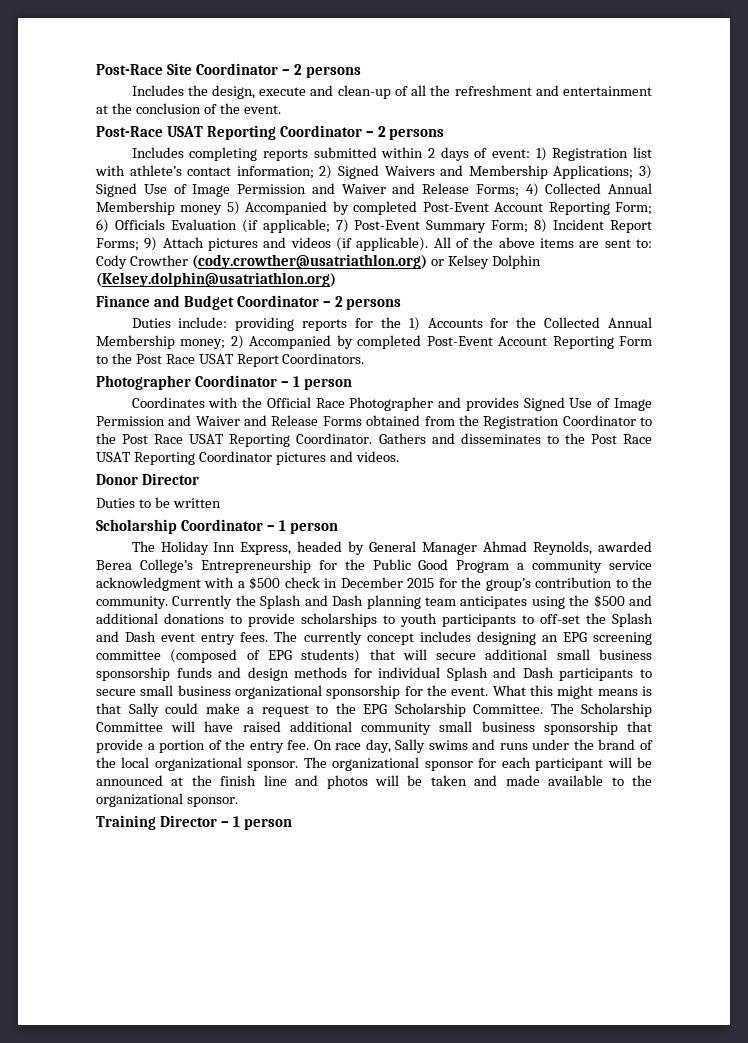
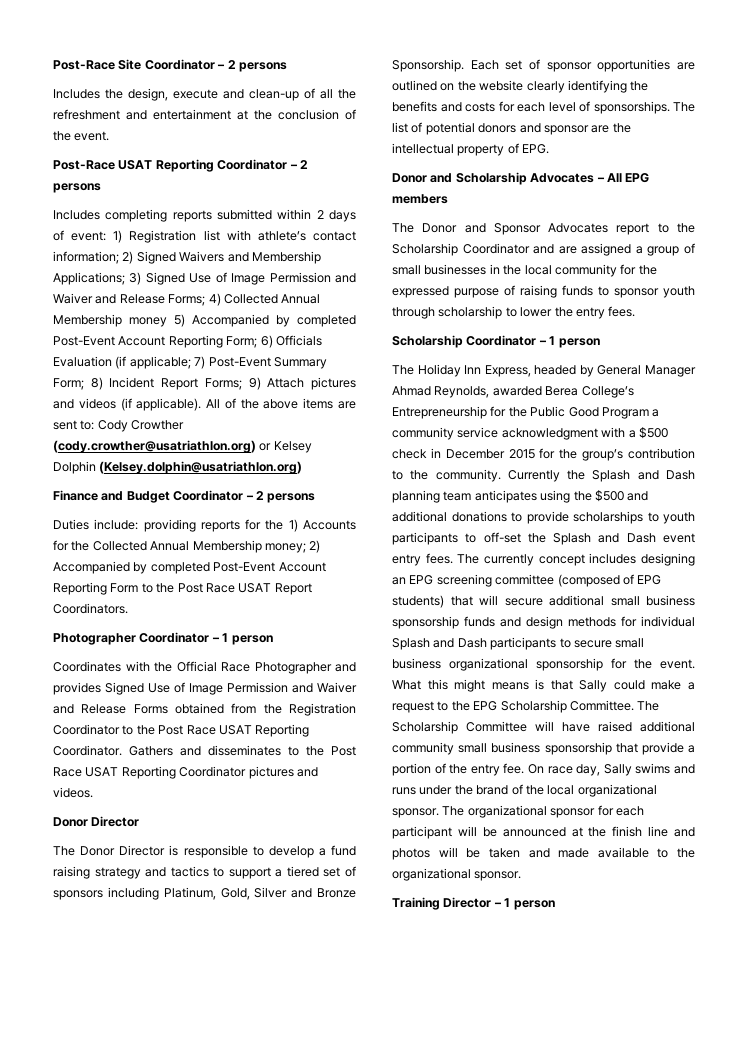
[96,497,221,508] Duties to be written -> [53,845,356,858] [53,866,356,879] [53,887,357,900] [392,59,695,72] [392,80,649,93] [392,101,695,114] [392,122,631,135] [392,143,550,156] [392,172,650,185] [392,194,448,204] [392,223,695,235] [392,243,695,256] [392,264,657,277] [392,285,695,298] [392,306,636,319] The Donor Director is responsible to develop a fund raising strategy and tactics to support a tiered set of sponsors including Platinum, Gold, Silver and Bronze Sponsorship. Each set of sponsor opportunities are outlined on the website clearly identifying the benefits and costs for each level of sponsorships. The list of potential donors and sponsor are the intellectual property of EPG. // Donor and Scholarship Advocates – All EPG members // The Donor and Sponsor Advocates report to the Scholarship Coordinator and are assigned a group of small businesses in the local community for the expressed purpose of raising funds to sponsor youth through scholarship to lower the entry fees.

